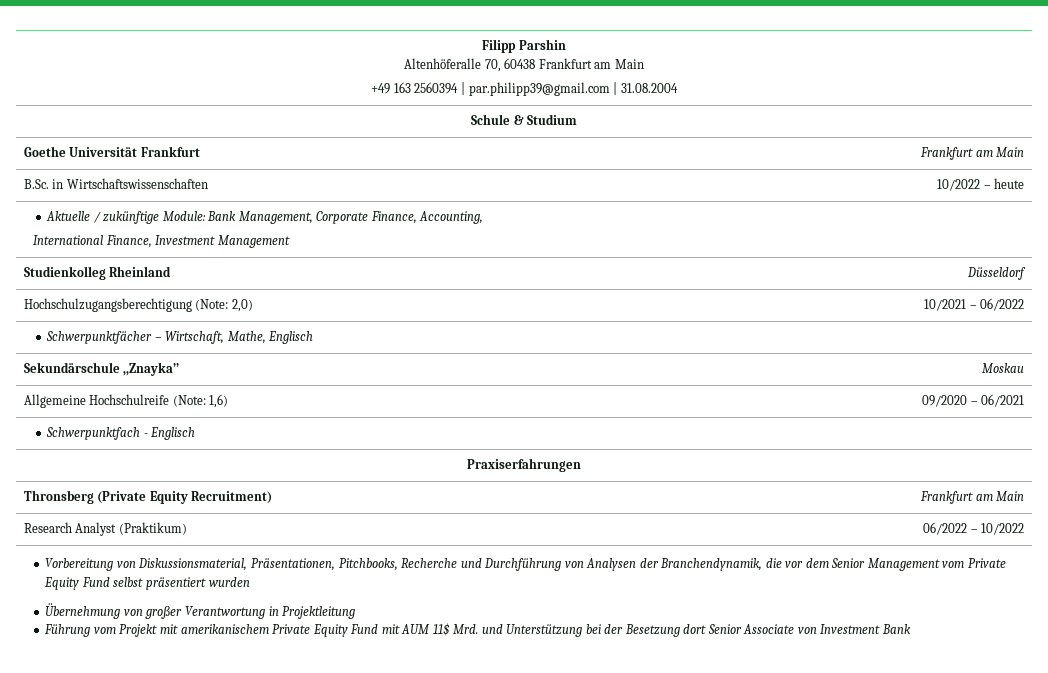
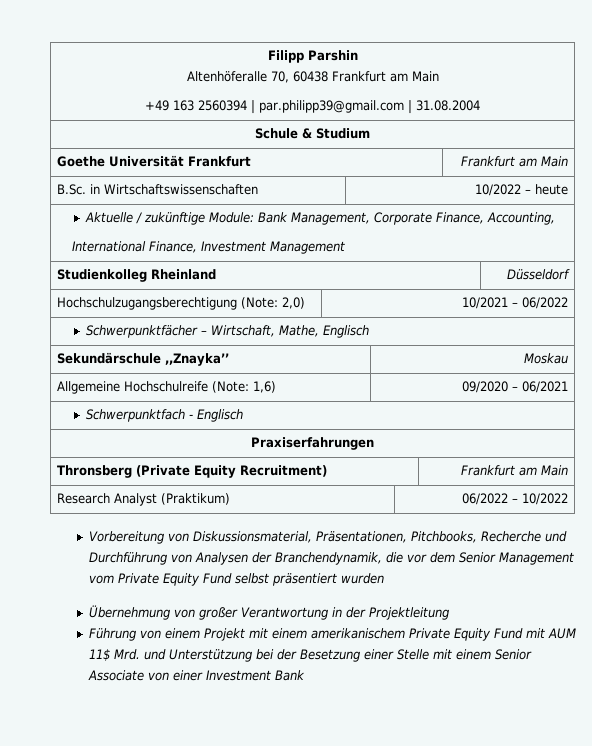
(279, 611) none -> [345,607,366,618] der
[93,627,116,634] vom -> [139,628,200,639] von einem
(178, 629) none -> [271,628,307,639] einem
[683,624,707,634] dort -> [363,649,491,660] einer Stelle mit einem
(817, 630) none -> [172,670,203,681] einer

